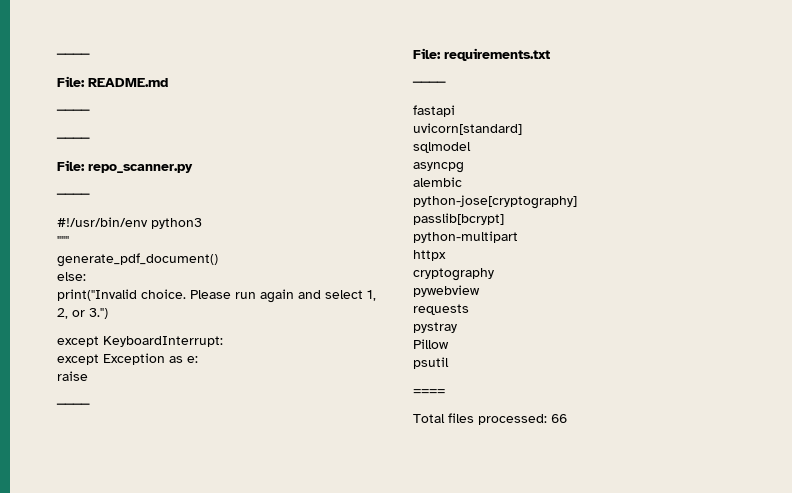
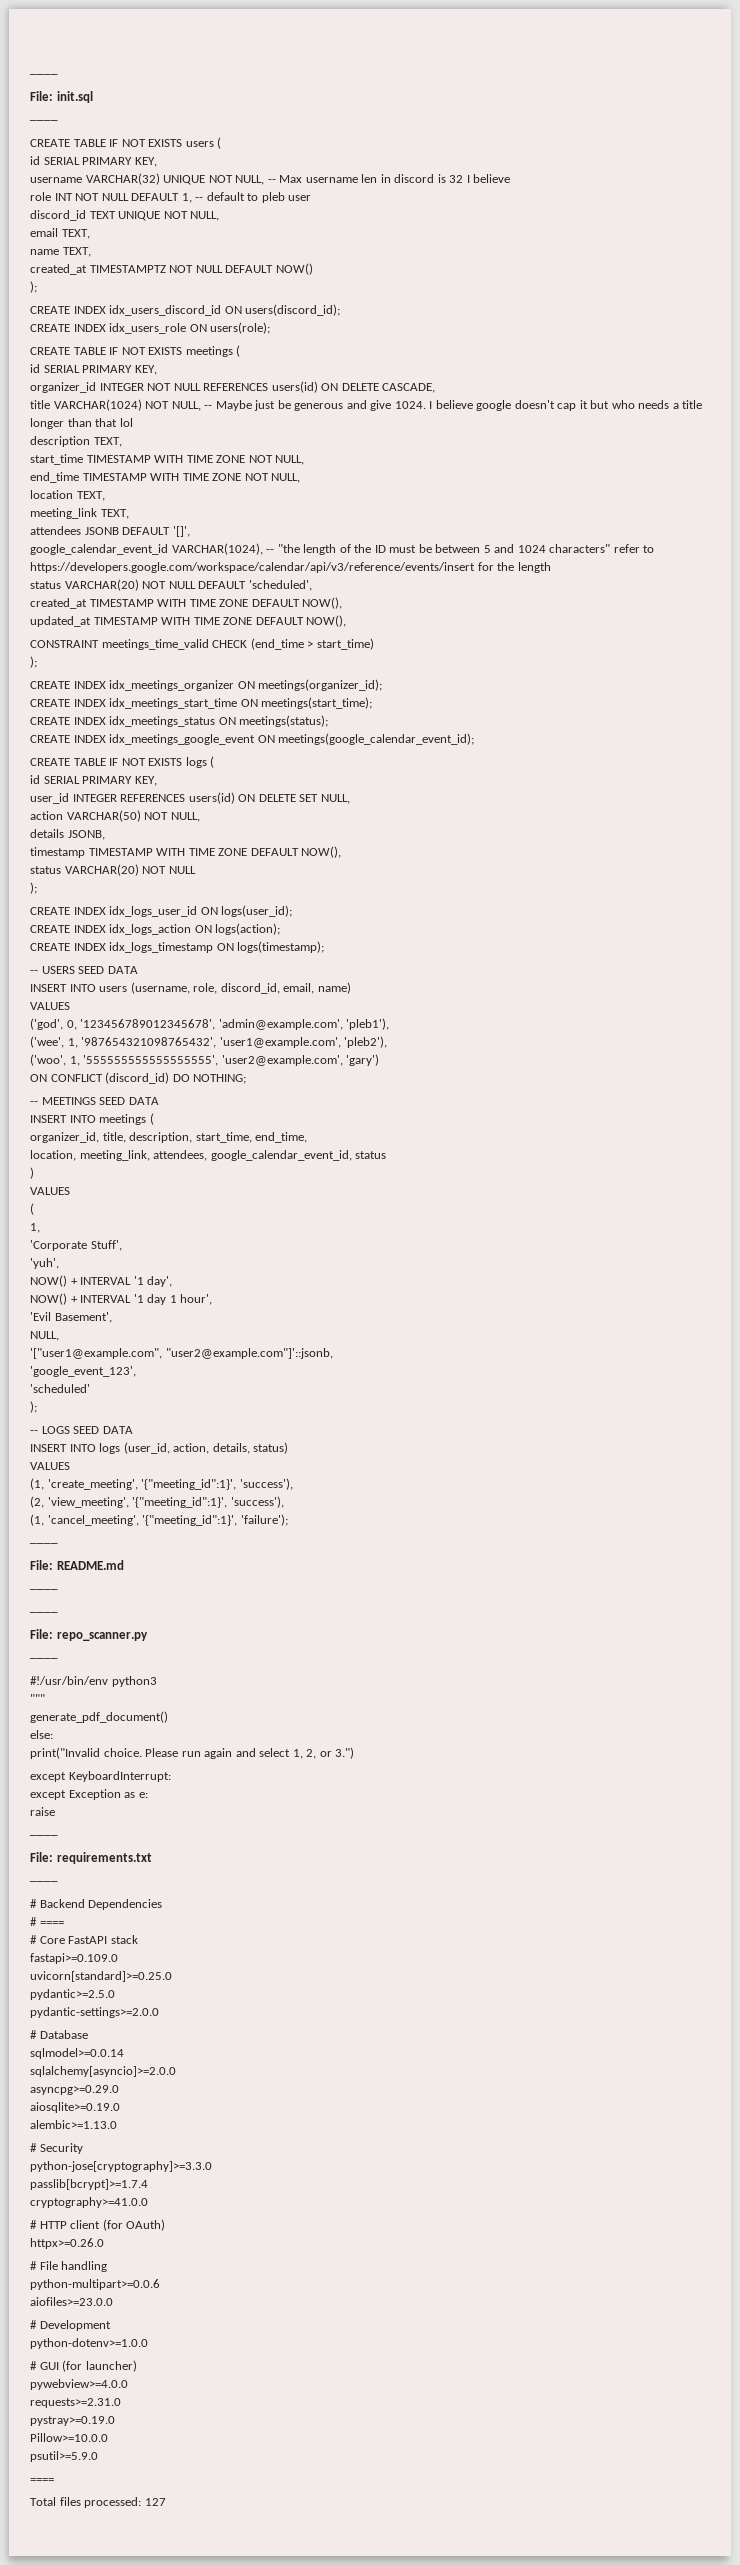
[56,53,90,59] ──── -> [29,74,58,78] [30,91,93,103] [29,120,58,124] [30,137,222,149] [30,156,157,167] [30,173,511,185] [30,192,312,203] [30,210,220,221] [30,228,90,239] [30,247,91,257] [30,263,313,275] [30,281,37,293] [30,304,341,316] [30,322,271,334] [30,345,241,357] [30,364,157,375] [30,381,436,393] [30,399,703,411] [30,418,133,429] [30,436,122,447] [30,454,305,465] [30,472,301,483] [30,490,105,501] [30,508,129,519] [30,526,190,537] [30,543,655,555] [30,562,551,573] [30,579,312,591] [30,597,343,609] [30,615,347,627] [30,638,374,650] [30,656,37,668] [30,679,383,691] [30,697,373,709] [30,715,329,727] [30,733,475,745] [30,756,215,768] [30,775,157,786] [30,792,350,804] [30,810,200,822] [30,829,105,840] [30,846,342,858] [30,864,196,876] [30,882,37,894] [30,905,293,917] [30,923,281,935] [30,941,325,953] [30,966,138,974] [30,982,351,994] [30,1002,70,1010] [30,1018,390,1030] [30,1036,388,1048] [30,1054,380,1066] [30,1072,247,1084] [30,1097,159,1105] [30,1113,154,1125] [30,1132,308,1143] [30,1150,387,1161] [30,1167,34,1179] [30,1187,70,1195] [30,1203,34,1215] [30,1223,40,1233] [30,1240,122,1251] [30,1258,59,1269] [30,1275,173,1287] [30,1293,213,1305] [30,1312,112,1323] [30,1331,59,1341] [30,1348,333,1359] [30,1366,136,1377] [30,1384,90,1393] [30,1401,37,1413] [30,1426,133,1434] [30,1442,289,1454] [30,1462,70,1470] [30,1478,293,1490] [30,1496,284,1508] [30,1514,288,1526] [29,1543,58,1547] ──── // File: init.sql // ──── // CREATE TABLE IF NOT EXISTS users ( // id SERIAL PRIMARY KEY, // username VARCHAR(32) UNIQUE NOT NULL, -- Max username len in discord is 32 I believe // role INT NOT NULL DEFAULT 1, -- default to pleb user // discord_id TEXT UNIQUE NOT NULL, // email TEXT, // name TEXT, // created_at TIMESTAMPTZ NOT NULL DEFAULT NOW() // ); // CREATE INDEX idx_users_discord_id ON users(discord_id); // CREATE INDEX idx_users_role ON users(role); // CREATE TABLE IF NOT EXISTS meetings ( // id SERIAL PRIMARY KEY, // organizer_id INTEGER NOT NULL REFERENCES users(id) ON DELETE CASCADE, // title VARCHAR(1024) NOT NULL, -- Maybe just be generous and give 1024. I believe google doesn't cap it but who needs a title longer than that lol // description TEXT, // start_time TIMESTAMP WITH TIME ZONE NOT NULL, // end_time TIMESTAMP WITH TIME ZONE NOT NULL, // location TEXT, // meeting_link TEXT, // attendees JSONB DEFAULT '[]', // google_calendar_event_id VARCHAR(1024), -- "the length of the ID must be between 5 and 1024 characters" refer to https://developers.google.com/workspace/calendar/api/v3/reference/events/insert for the length // status VARCHAR(20) NOT NULL DEFAULT 'scheduled', // created_at TIMESTAMP WITH TIME ZONE DEFAULT NOW(), // updated_at TIMESTAMP WITH TIME ZONE DEFAULT NOW(), // CONSTRAINT meetings_time_valid CHECK (end_time > start_time) // ); // CREATE INDEX idx_meetings_organizer ON meetings(organizer_id); // CREATE INDEX idx_meetings_start_time ON meetings(start_time); // CREATE INDEX idx_meetings_status ON meetings(status); // CREATE INDEX idx_meetings_google_event ON meetings(google_calendar_event_id); // CREATE TABLE IF NOT EXISTS logs ( // id SERIAL PRIMARY KEY, // user_id INTEGER REFERENCES users(id) ON DELETE SET NULL, // action VARCHAR(50) NOT NULL, // details JSONB, // timestamp TIMESTAMP WITH TIME ZONE DEFAULT NOW(), // status VARCHAR(20) NOT NULL // ); // CREATE INDEX idx_logs_user_id ON logs(user_id); // CREATE INDEX idx_logs_action ON logs(action); // CREATE INDEX idx_logs_timestamp ON logs(timestamp); // -- USERS SEED DATA // INSERT INTO users (username, role, discord_id, email, name) // VALUES // ('god', 0, '123456789012345678', 'admin@example.com', 'pleb1'), // ('wee', 1, '987654321098765432', 'user1@example.com', 'pleb2'), // ('woo', 1, '555555555555555555', 'user2@example.com', 'gary') // ON CONFLICT (discord_id) DO NOTHING; // -- MEETINGS SEED DATA // INSERT INTO meetings ( // organizer_id, title, description, start_time, end_time, // location, meeting_link, attendees, google_calendar_event_id, status // ) // VALUES // ( // 1, // 'Corporate Stuff', // 'yuh', // NOW() + INTERVAL '1 day', // NOW() + INTERVAL '1 day 1 hour', // 'Evil Basement', // NULL, // '["user1@example.com", "user2@example.com"]'::jsonb, // 'google_event_123', // 'scheduled' // ); // -- LOGS SEED DATA // INSERT INTO logs (user_id, action, details, status) // VALUES // (1, 'create_meeting', '{"meeting_id":1}', 'success'), // (2, 'view_meeting', '{"meeting_id":1}', 'success'), // (1, 'cancel_meeting', '{"meeting_id":1}', 'failure'); // ────
[413,105,455,117] [413,123,522,135] [413,142,471,153] [413,162,464,173] [413,177,462,187] [413,195,577,209] [413,213,504,225] [413,231,518,243] [413,250,446,261] [413,268,494,281] [413,285,480,297] [413,304,469,315] [413,322,457,333] [413,339,449,349] [413,357,449,369] fastapi // uvicorn[standard] // sqlmodel // asyncpg // alembic // python-jose[cryptography] // passlib[bcrypt] // python-multipart // httpx // cryptography // pywebview // requests // pystray // Pillow // psutil -> [30,1899,163,1910] [30,1917,64,1926] [30,1935,138,1944] [30,1953,118,1964] [30,1971,172,1982] [30,1989,115,2000] [30,2007,159,2018] [30,2030,88,2039] [30,2048,124,2059] [30,2066,176,2077] [30,2085,119,2095] [30,2102,120,2113] [30,2120,117,2129] [30,2143,83,2154] [30,2161,212,2172] [30,2179,148,2190] [30,2197,148,2208] [30,2219,166,2231] [30,2238,104,2249] [30,2261,108,2272] [30,2279,160,2290] [30,2297,113,2306] [30,2320,111,2331] [30,2338,148,2349] [30,2360,137,2372] [30,2379,128,2390] [30,2398,121,2408] [30,2416,115,2426] [30,2433,108,2442] [30,2451,98,2462] # Backend Dependencies // # ==== // # Core FastAPI stack // fastapi>=0.109.0 // uvicorn[standard]>=0.25.0 // pydantic>=2.5.0 // pydantic-settings>=2.0.0 // # Database // sqlmodel>=0.0.14 // sqlalchemy[asyncio]>=2.0.0 // asyncpg>=0.29.0 // aiosqlite>=0.19.0 // alembic>=1.13.0 // # Security // python-jose[cryptography]>=3.3.0 // passlib[bcrypt]>=1.7.4 // cryptography>=41.0.0 // # HTTP client (for OAuth) // httpx>=0.26.0 // # File handling // python-multipart>=0.0.6 // aiofiles>=23.0.0 // # Development // python-dotenv>=1.0.0 // # GUI (for launcher) // pywebview>=4.0.0 // requests>=2.31.0 // pystray>=0.19.0 // Pillow>=10.0.0 // psutil>=5.9.0
[551,414,567,423] 66 -> [144,2498,166,2506] 127

